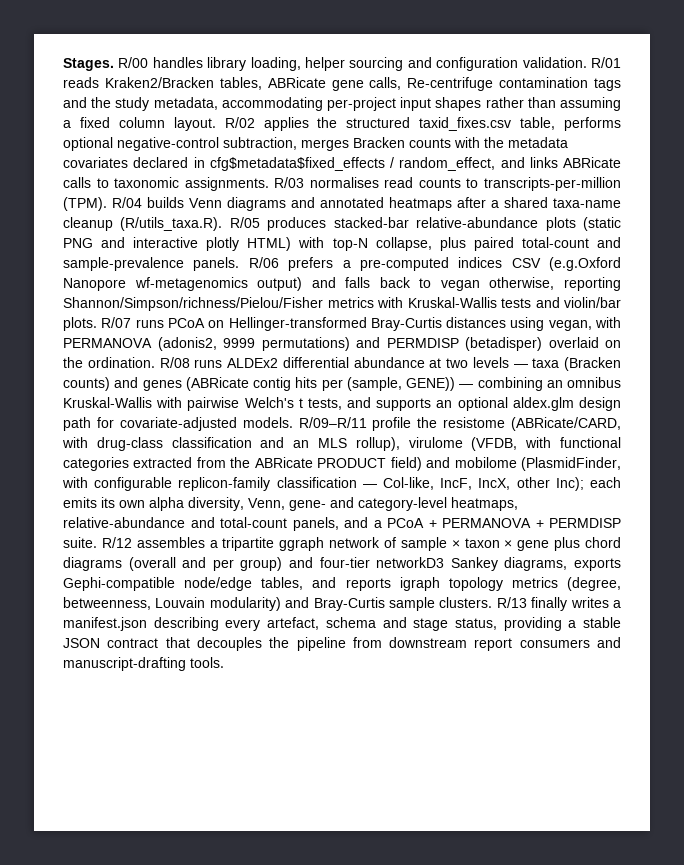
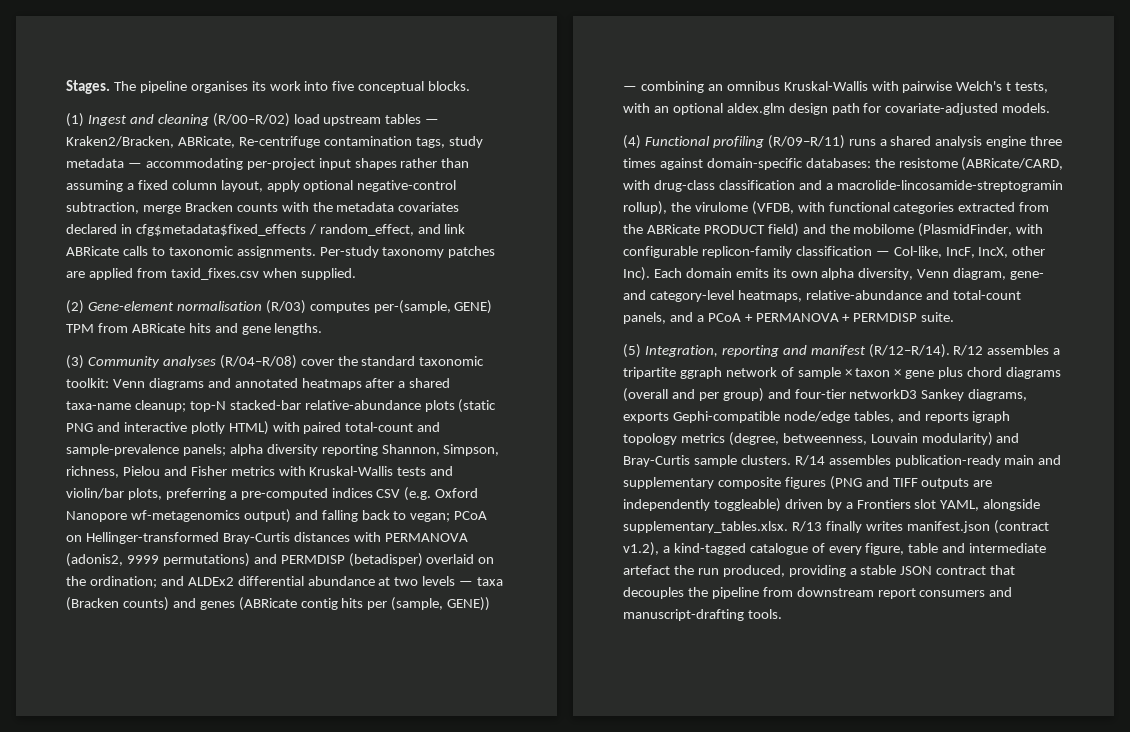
[118,57,621,71] [63,77,621,91] [63,97,218,111] R/00 handles library loading, helper sourcing and configuration validation. R/01 reads Kraken2/Bracken tables, ABRicate gene calls, Re-centrifuge contamination tags and the study metadata, -> [113,81,471,93] [66,113,440,127] [66,136,483,148] [66,158,142,168] The pipeline organises its work into five conceptual blocks. // (1) Ingest and cleaning (R/00–R/02) load upstream tables — Kraken2/Bracken, ABRicate, Re-centrifuge contamination tags, study metadata —
[173,117,621,131] layout. R/02 applies the structured taxid_fixes.csv table, performs -> [220,180,300,192] layout, apply
[301,139,349,151] merges -> [142,205,181,214] merge
[529,157,558,168] links -> [444,224,466,234] link
[274,177,621,191] [63,197,184,211] R/03 normalises read counts to transcripts-per-million (TPM). R/04 builds -> [319,246,496,258] [66,268,356,280] [66,300,493,314] [66,323,323,335] [66,355,485,369] [66,378,109,388] Per-study taxonomy patches are applied from taxid_fixes.csv when supplied. // (2) Gene-element normalisation (R/03) computes per-(sample, GENE) TPM from ABRicate hits and gene lengths. // (3) Community analyses (R/04–R/08) cover the standard taxonomic toolkit:
[63,217,327,231] cleanup (R/utils_taxa.R). R/05 produces -> [134,400,226,412] cleanup; top-N
[332,237,466,251] top-N collapse, plus -> (300, 427) none
[193,257,621,271] [63,277,621,291] [63,297,323,311] panels. R/06 prefers a pre-computed indices CSV (e.g.Oxford Nanopore wf-metagenomics output) and falls back to vegan otherwise, reporting Shannon/Simpson/richness/Pielou/Fisher -> [182,444,500,456] [66,466,227,478] panels; alpha diversity reporting Shannon, Simpson, richness, Pielou and Fisher
[63,317,164,331] plots. R/07 runs -> [127,487,479,501] [66,509,451,523] plots, preferring a pre-computed indices CSV (e.g. Oxford Nanopore wf-metagenomics output) and falling back to vegan;
[510,317,592,331] using vegan, -> (350, 537) none
[87,357,223,368] ordination. R/08 runs -> [89,576,184,588] ordination; and
[347,397,432,411] and supports -> [623,103,650,113] with
[298,417,412,431] R/09–R/11 profile -> [623,135,1063,149] [623,158,871,170] // (4) Functional profiling (R/09–R/11) runs a shared analysis engine three times against domain-specific databases:
[293,437,400,451] an MLS rollup), -> [825,180,1063,192] [623,201,691,215] a macrolide-lincosamide-streptogramin rollup), the
(451, 462) none -> [829,224,850,234] the
[555,477,621,491] Inc); each -> [623,267,732,281] Inc). Each domain
[248,498,285,510] Venn, -> [917,268,1007,280] Venn diagram,
(97, 542) none -> [623,344,950,358] // (5) Integration, reporting and manifest (R/12–R/14).
[496,597,621,611] [63,617,497,631] R/13 finally writes a manifest.json describing every artefact, schema and stage status, -> [794,455,1062,467] [623,476,993,490] [623,498,1041,512] [623,520,1049,534] [623,542,1047,556] [623,565,785,577] R/14 assembles publication-ready main and supplementary composite figures (PNG and TIFF outputs are independently toggleable) driven by a Frontiers slot YAML, alongside supplementary_tables.xlsx. R/13 finally writes manifest.json (contract v1.2), a kind-tagged catalogue of every figure, table and intermediate artefact the run produced,

